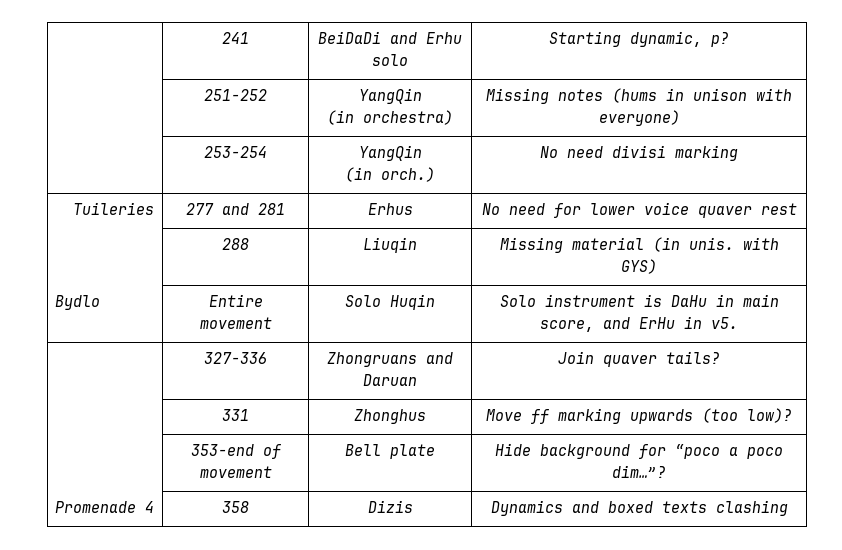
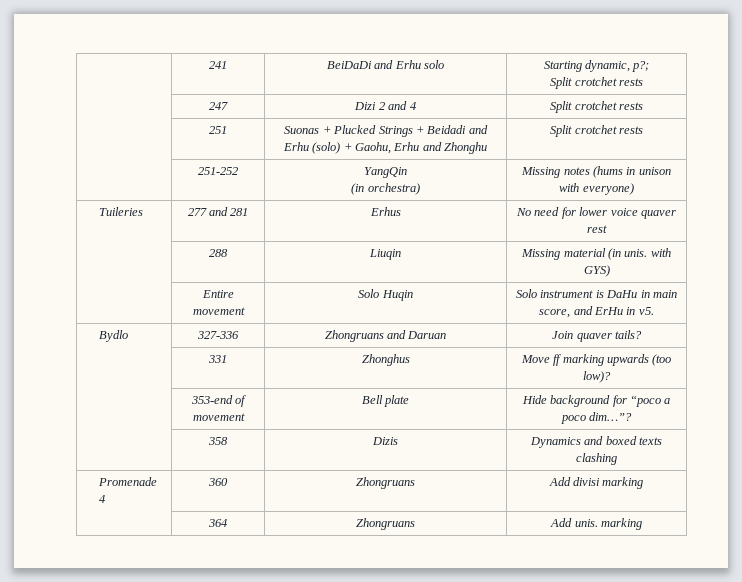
[711,32,729,47] p? -> [632,61,650,72] [550,77,643,89] [209,102,228,110] [354,101,416,110] [550,101,643,113] [209,126,227,134] [284,125,488,137] [282,142,488,154] [550,125,643,137] p?; // Split crotchet rests // | 247 | Dizi 2 and 4 | Split crotchet rests // | 251 | Suonas + Plucked Strings + Beidadi and Erhu (solo) + Gaohu, Erhu and Zhonghu | Split crotchet rests
[204,146,267,158] [358,145,422,161] [345,167,435,182] [540,145,738,161] // | 253-254 | YangQin // (in orch.) | No need divisi marking -> (634, 189) none
[54,295,100,310] Bydlo -> (610, 271) none
(738, 323) none -> [99,330,129,342] Bydlo
[54,501,154,513] Promenade 4 -> (633, 416) none
(788, 508) none -> [98,477,158,486] [99,495,106,503] [208,478,228,486] [356,477,415,489] [548,477,644,489] [208,519,227,527] [356,518,415,530] [550,518,642,530] // Promenade 4 | 360 | Zhongruans | Add divisi marking // | 364 | Zhongruans | Add unis. marking

